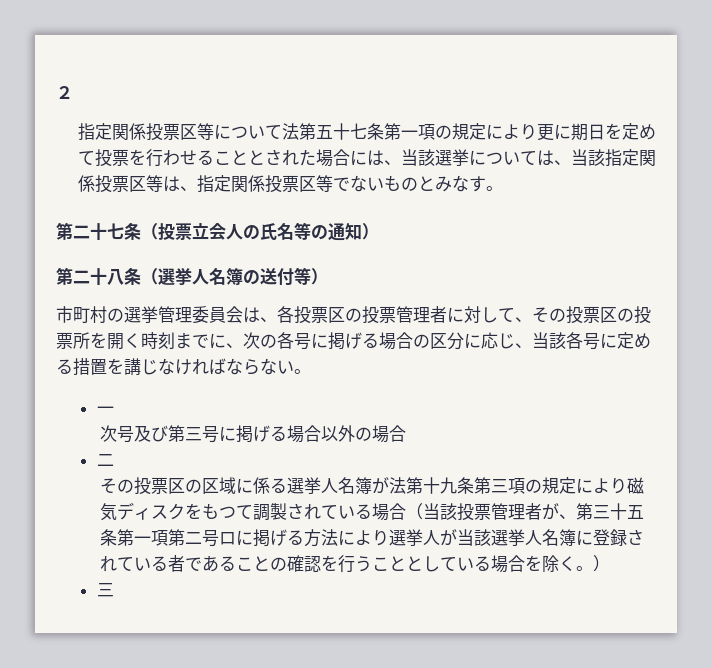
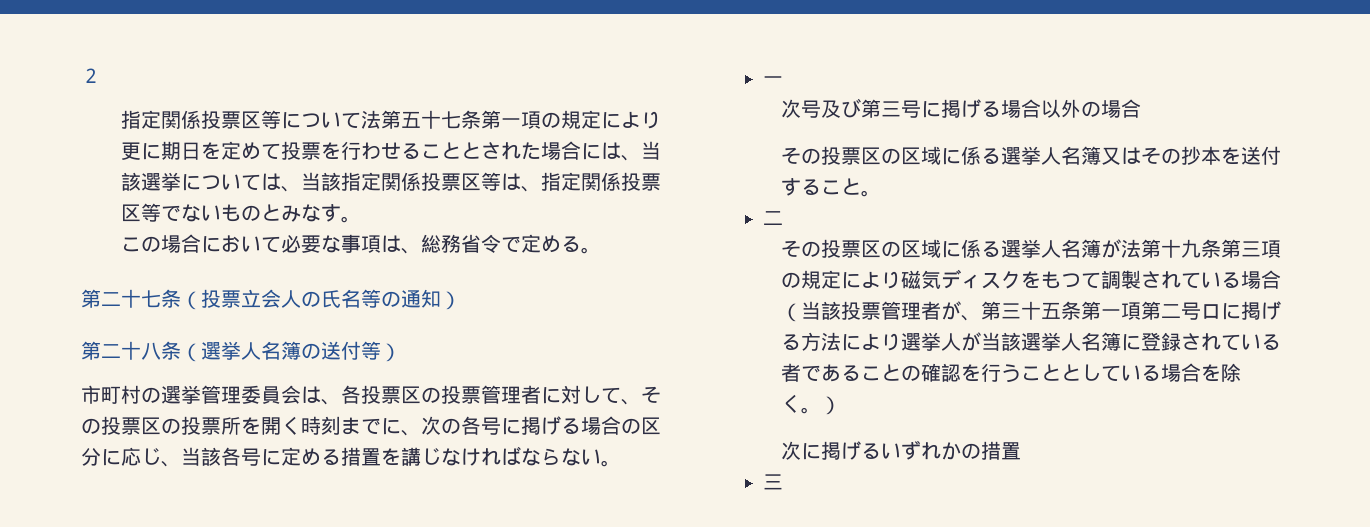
(503, 188) none -> [120,234,601,254] // この場合において必要な事項は、総務省令で定める。
(406, 433) none -> [780,146,1281,165] [780,178,881,197] // その投票区の区域に係る選挙人名簿又はその抄本を送付すること。
(610, 563) none -> [780,440,1021,460] // 次に掲げるいずれかの措置

